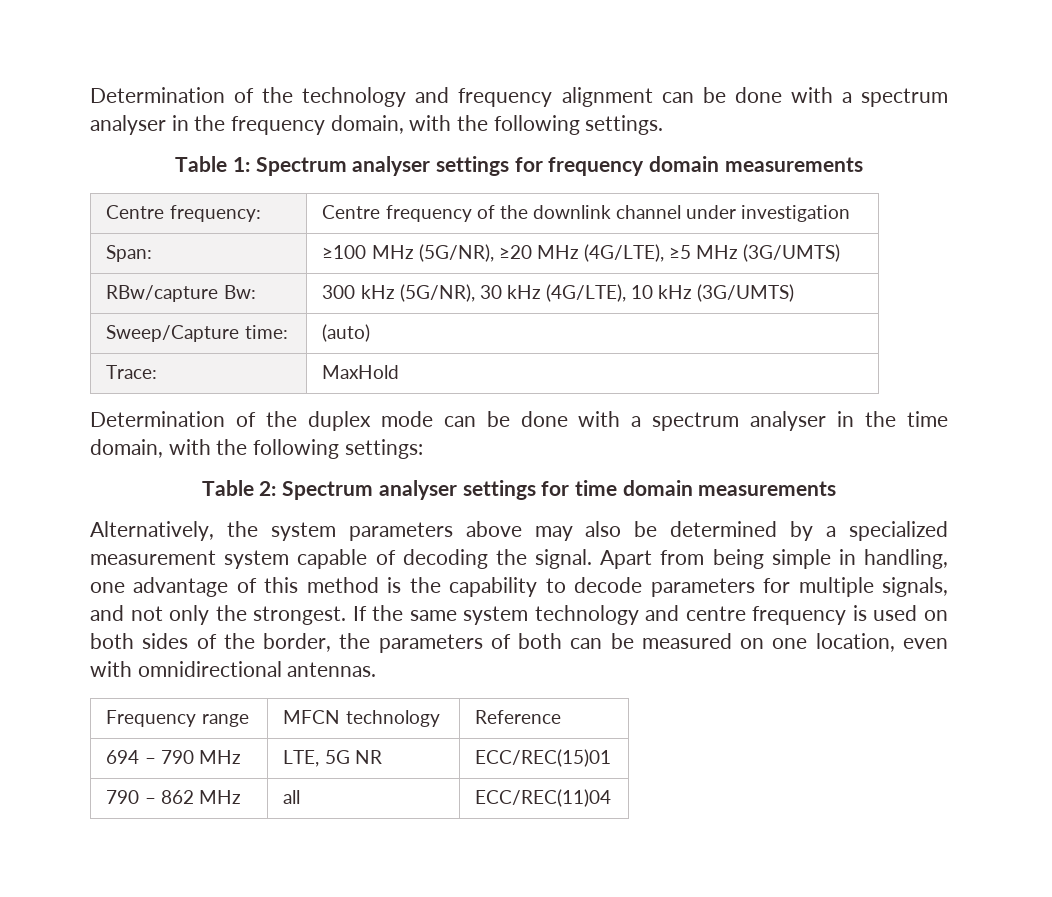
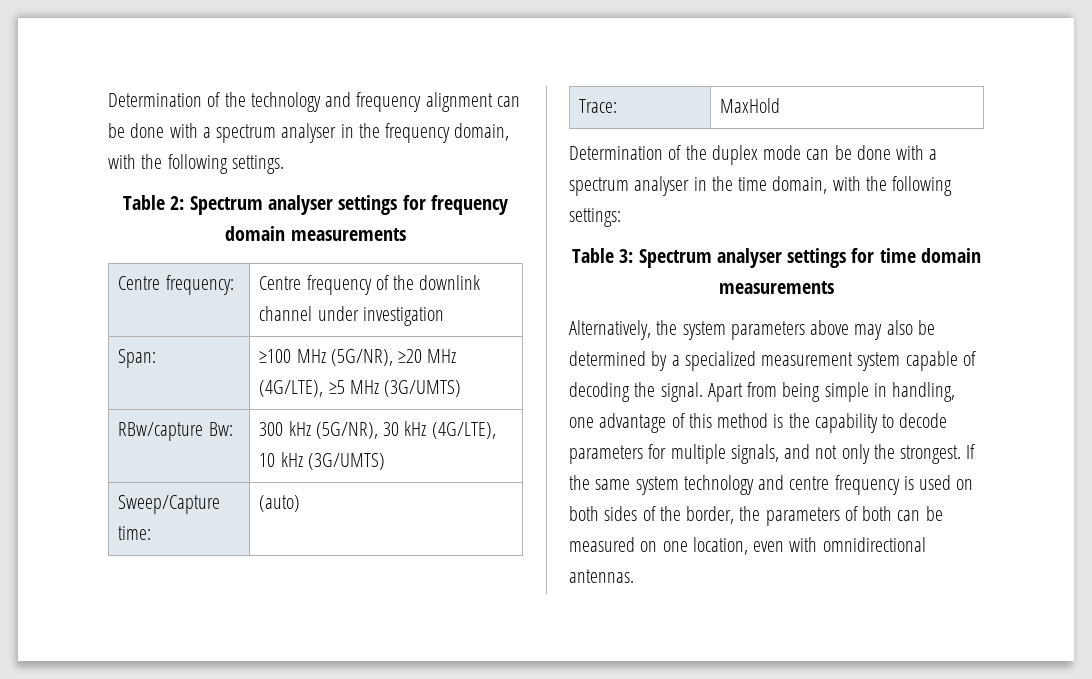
[232,157,250,172] 1: -> [170,196,185,210] 2:
[259,481,277,496] 2: -> [619,249,634,263] 3:
[106,710,249,727] [283,710,440,727] [475,710,562,724] [106,750,241,764] [283,750,382,767] [475,749,612,767] [106,790,241,804] [283,790,301,804] [475,789,612,807] // Frequency range | MFCN technology | Reference // 694 – 790 MHz | LTE, 5G NR | ECC/REC(15)01 // 790 – 862 MHz | all | ECC/REC(11)04 -> (634, 576) none

